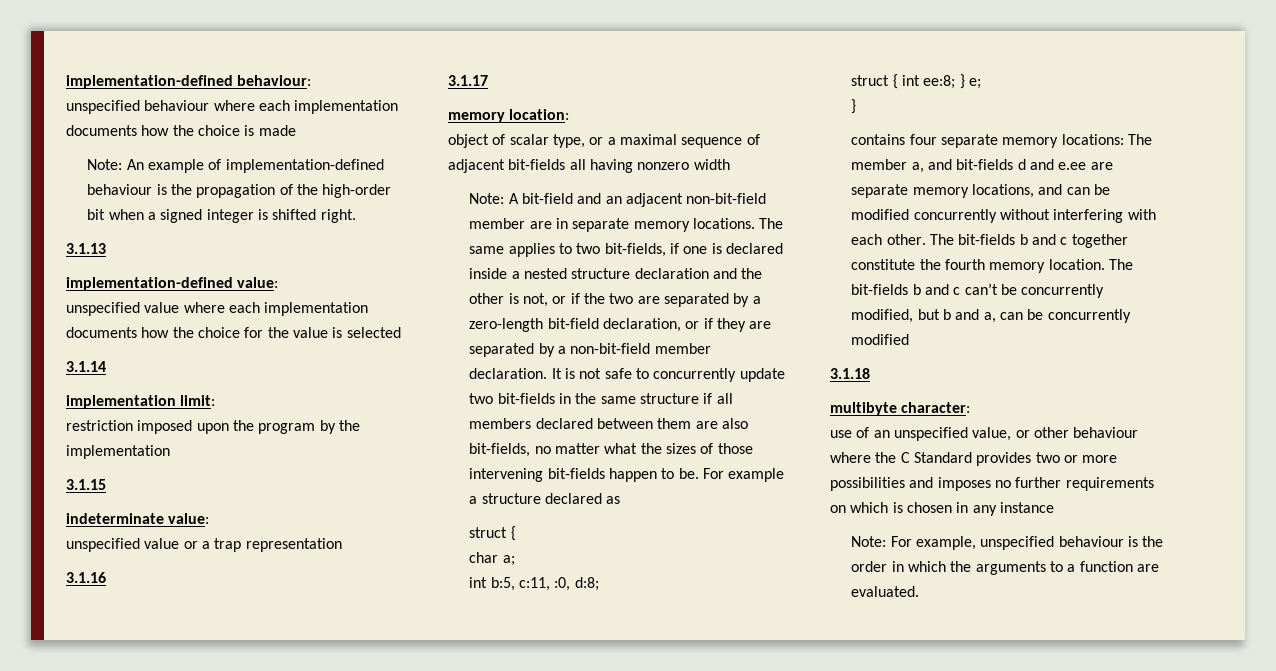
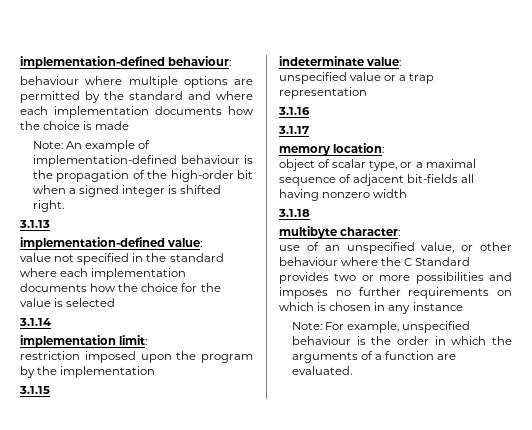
[66,100,255,114] unspecified behaviour where -> [20,76,253,88] [20,91,253,103] behaviour where multiple options are permitted by the standard and where
[66,302,180,316] unspecified value -> [20,253,224,265] value not specified in the standard
[469,193,767,207] [469,218,784,232] [469,243,784,257] [469,268,763,279] [469,293,761,307] [469,318,772,332] [469,343,711,357] [469,368,785,382] [469,393,733,404] [469,418,749,429] [469,443,753,457] [469,468,785,482] [469,493,621,504] [469,526,516,541] [469,552,515,566] [469,577,599,591] [851,74,982,89] [851,99,857,114] [851,134,1153,148] [851,159,1113,173] [851,184,1111,198] [851,209,1156,223] [851,234,1128,248] [851,259,1134,273] [851,283,1105,298] [851,309,1131,323] [851,334,910,345] // Note: A bit-field and an adjacent non-bit-field member are in separate memory locations. The same applies to two bit-fields, if one is declared inside a nested structure declaration and the other is not, or if the two are separated by a zero-length bit-field declaration, or if they are separated by a non-bit-field member declaration. It is not safe to concurrently update two bit-fields in the same structure if all members declared between them are also bit-fields, no matter what the sizes of those intervening bit-fields happen to be. For example a structure declared as // struct { // char a; // int b:5, c:11, :0, d:8; // struct { int ee:8; } e; // } // contains four separate memory locations: The member a, and bit-fields d and e.ee are separate memory locations, and can be modified concurrently without interfering with each other. The bit-fields b and c together constitute the fourth memory location. The bit-fields b and c can’t be concurrently modified, but b and a, can be concurrently modified -> (408, 193) none
[1050,561,1064,572] to -> [361,351,374,360] of

